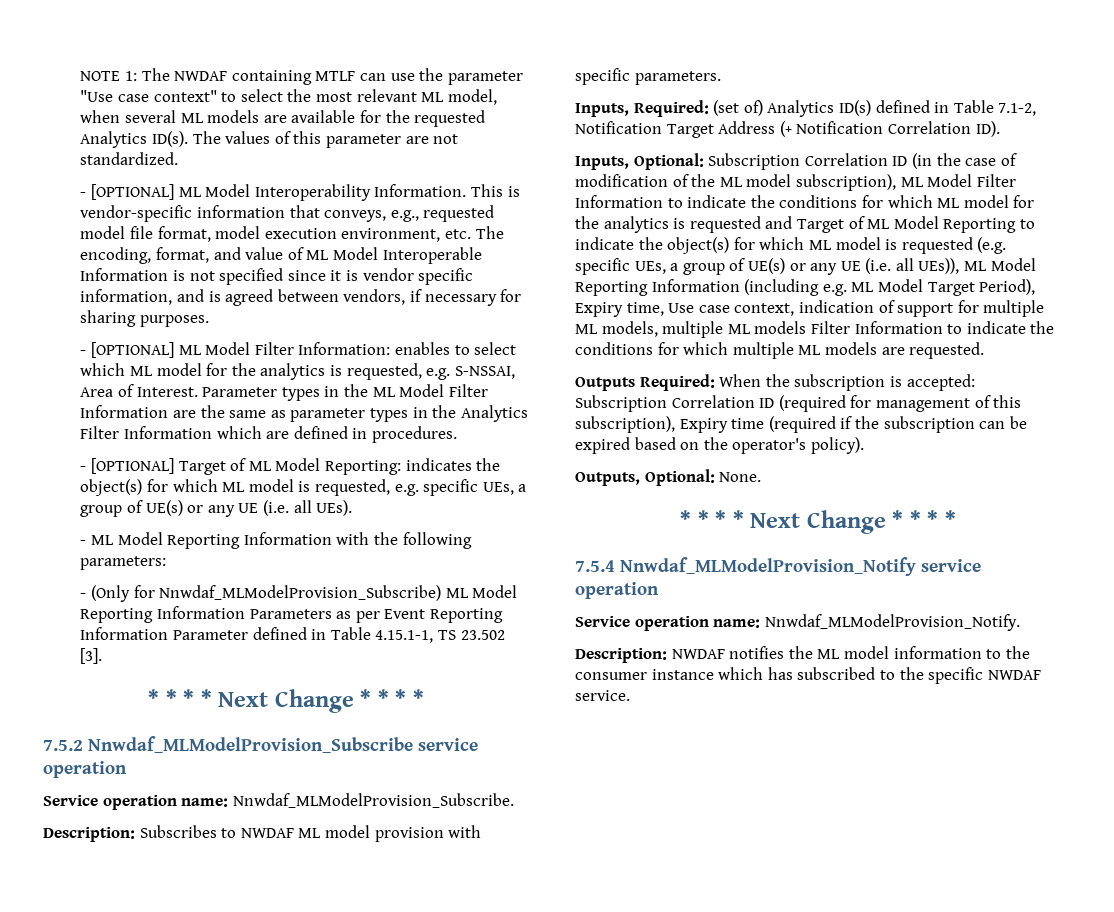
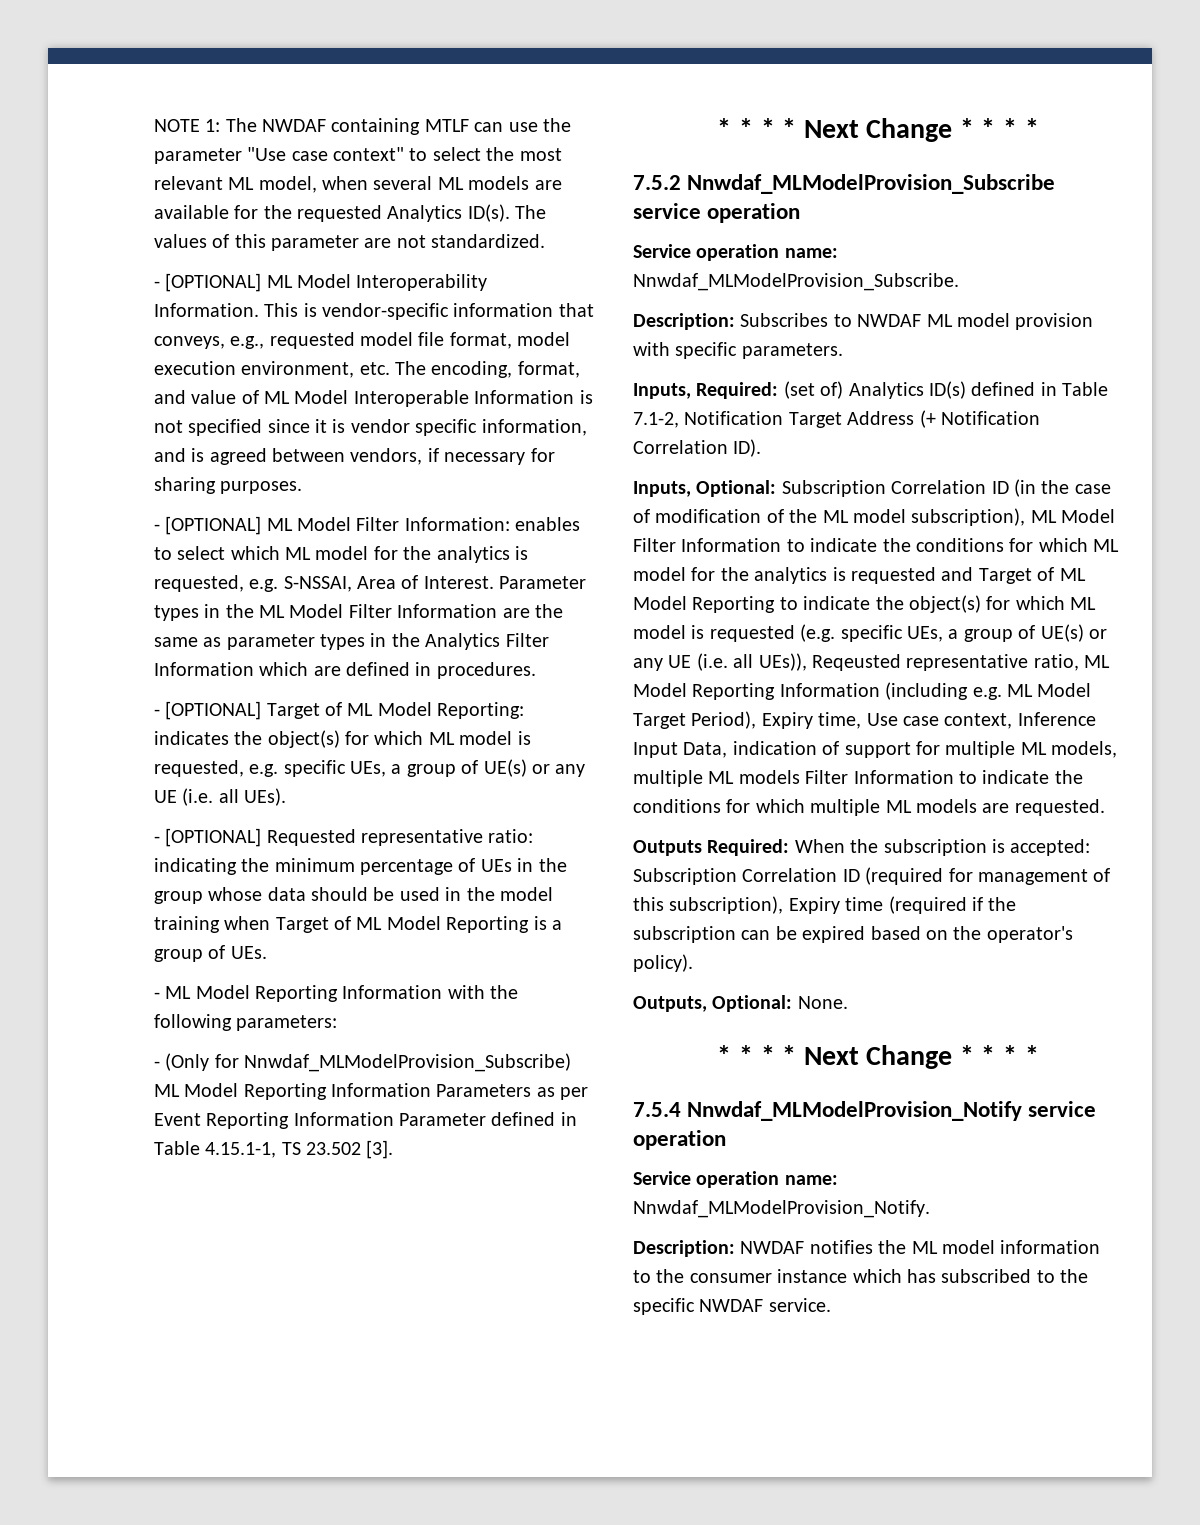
(353, 508) none -> [153,828,534,847] [153,858,567,875] [153,887,554,904] [153,916,563,933] [153,945,267,962] // - [OPTIONAL] Requested representative ratio: indicating the minimum percentage of UEs in the group whose data should be used in the model training when Target of ML Model Reporting is a group of UEs.
(960, 266) none -> [812,654,1079,671] Reqeusted representative ratio,
(795, 309) none -> [1017,712,1096,726] [633,742,728,758] Inference Input Data,

